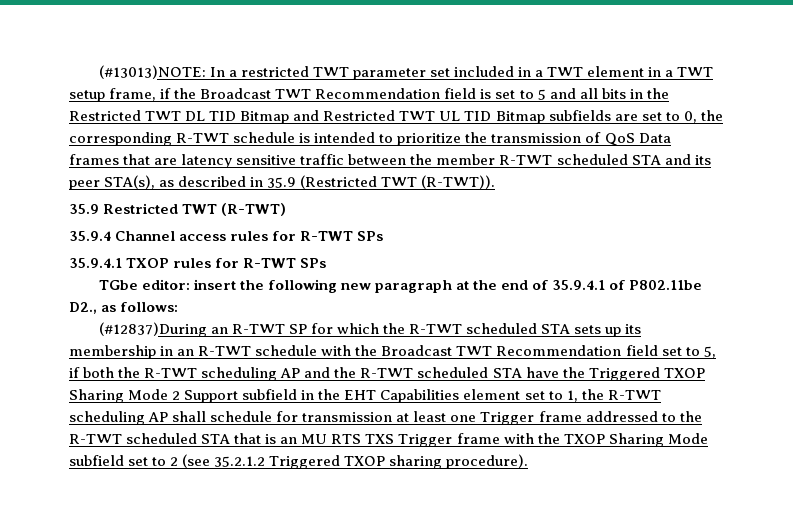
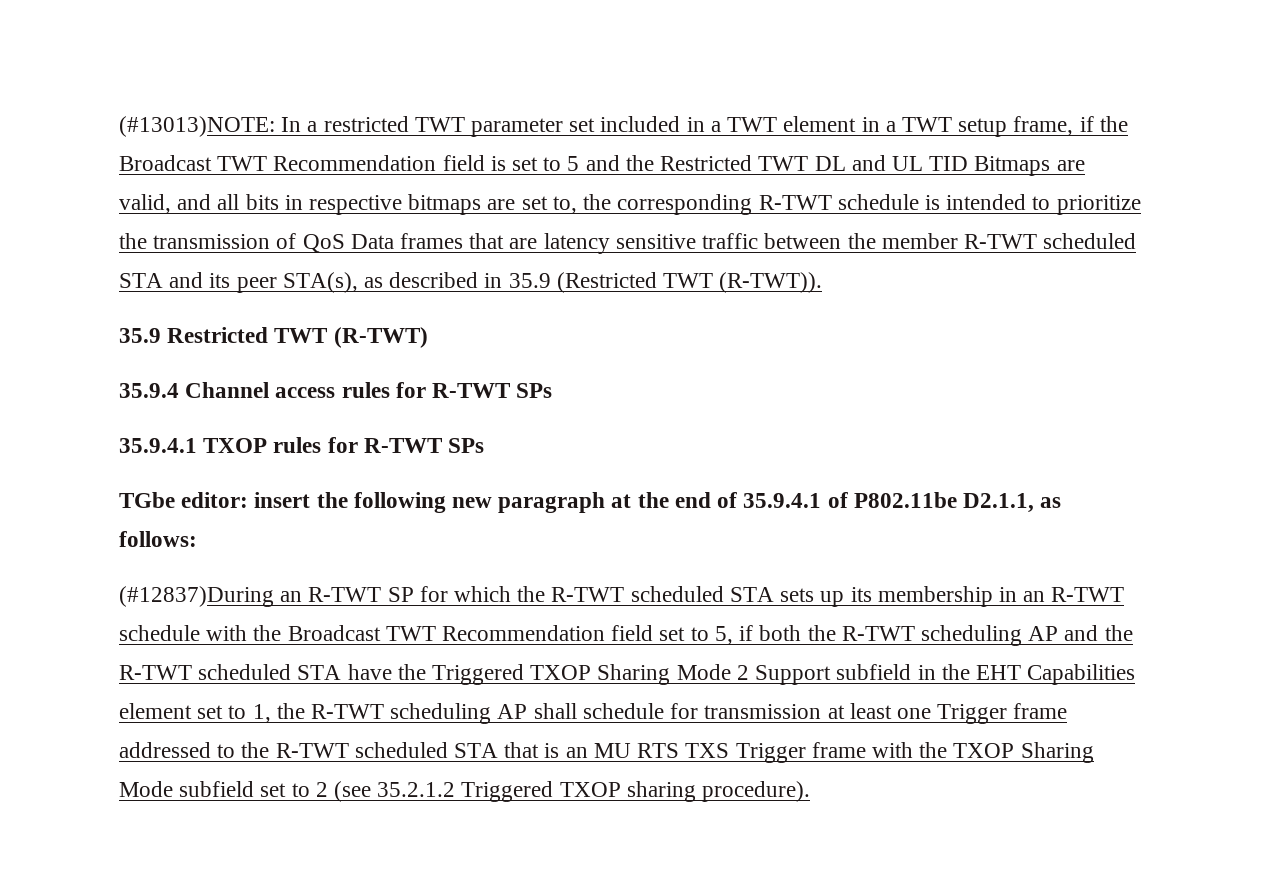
[579,88,643,99] all bits in -> (620, 163) none
[209,110,697,124] TID Bitmap and Restricted TWT UL TID Bitmap subfields are set to 0, -> [851,155,1085,176] [119,194,577,215] and UL TID Bitmaps are valid, and all bits in respective bitmaps are set to,
[69,302,97,314] D2., -> [962,493,1034,513] D2.1.1,

